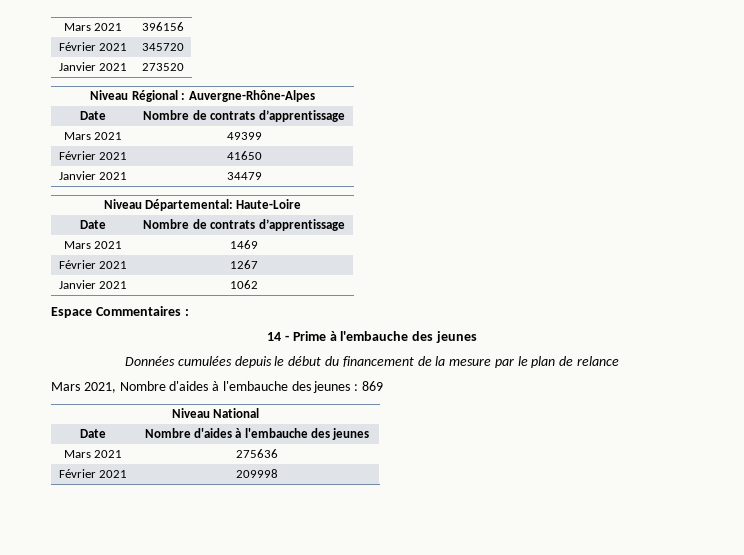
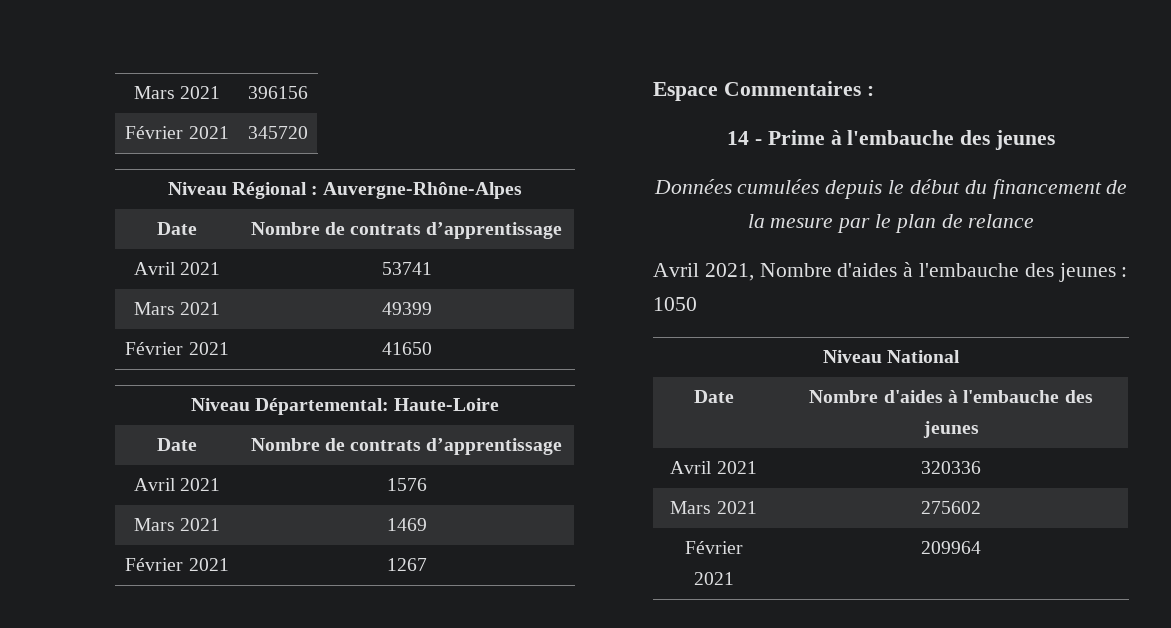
[58,62,128,71] [142,63,184,71] // Janvier 2021 | 273520 -> (308, 132) none
(345, 116) none -> [133,262,221,275] [381,262,432,275] // Avril 2021 | 53741
[58,171,128,180] [226,172,262,180] // Janvier 2021 | 34479 -> (432, 348) none
(345, 225) none -> [133,478,221,491] [386,478,427,491] // Avril 2021 | 1576
[58,280,128,289] [230,280,258,289] // Janvier 2021 | 1062 -> (427, 564) none
[51,382,80,391] Mars -> [653,263,699,277] Avril
[362,381,384,391] 869 -> [653,297,697,311] 1050
[63,450,123,458] [236,449,278,458] [58,469,128,478] [236,469,278,478] // Mars 2021 | 275636 // Février 2021 | 209998 -> [670,461,757,474] [921,461,981,474] [670,501,757,514] [921,501,981,514] [684,541,743,554] [693,572,734,585] [921,541,981,554] // Avril 2021 | 320336 // Mars 2021 | 275602 // Février 2021 | 209964

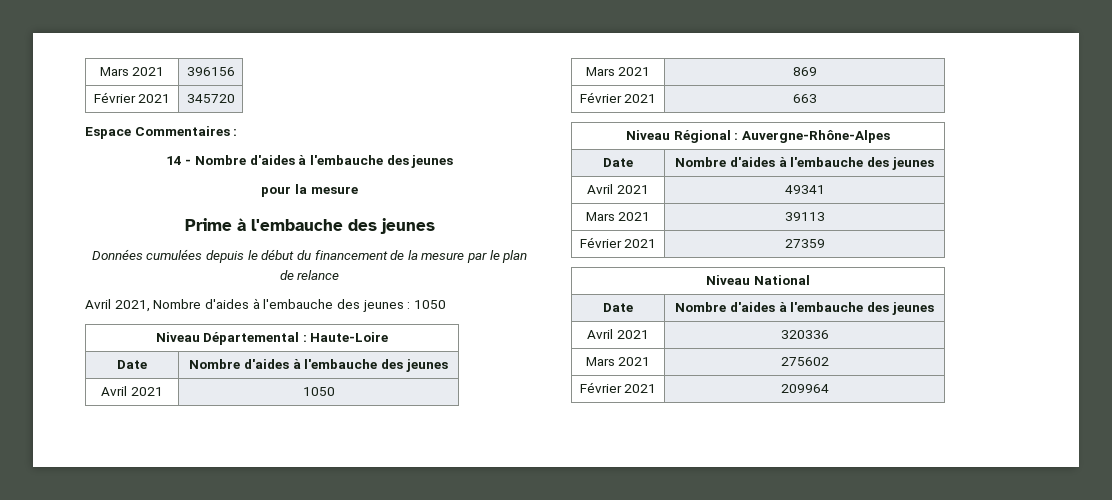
[167,182,523,199] [157,222,197,235] [250,222,563,239] [133,262,221,275] [381,262,432,275] [133,302,221,315] [381,302,432,315] [125,342,229,355] [381,342,432,355] [190,398,500,415] [157,438,197,451] [250,438,563,455] [133,478,221,491] [386,478,427,491] [133,518,221,531] [386,518,427,531] [125,558,229,571] [386,558,427,571] // Niveau Régional : Auvergne-Rhône-Alpes // Date | Nombre de contrats d’apprentissage // Avril 2021 | 53741 // Mars 2021 | 49399 // Février 2021 | 41650 // Niveau Départemental: Haute-Loire // Date | Nombre de contrats d’apprentissage // Avril 2021 | 1576 // Mars 2021 | 1469 // Février 2021 | 1267 -> (235, 98) none
(762, 142) none -> [195,155,454,168] [261,184,358,197] Nombre d'aides à l'embauche des jeunes // pour la mesure //
(697, 304) none -> [155,332,389,345] [117,360,147,369] [189,359,448,372] [101,386,163,396] [302,387,335,396] [585,67,651,76] [792,67,817,76] [579,92,657,103] [792,94,817,103] [626,130,890,143] [603,158,633,167] [675,157,934,170] [587,184,649,194] [784,185,825,194] [585,212,651,221] [784,212,825,221] [579,237,657,248] [784,239,825,248] // Niveau Départemental : Haute-Loire // Date | Nombre d'aides à l'embauche des jeunes // Avril 2021 | 1050 // Mars 2021 | 869 // Février 2021 | 663 // Niveau Régional : Auvergne-Rhône-Alpes // Date | Nombre d'aides à l'embauche des jeunes // Avril 2021 | 49341 // Mars 2021 | 39113 // Février 2021 | 27359

